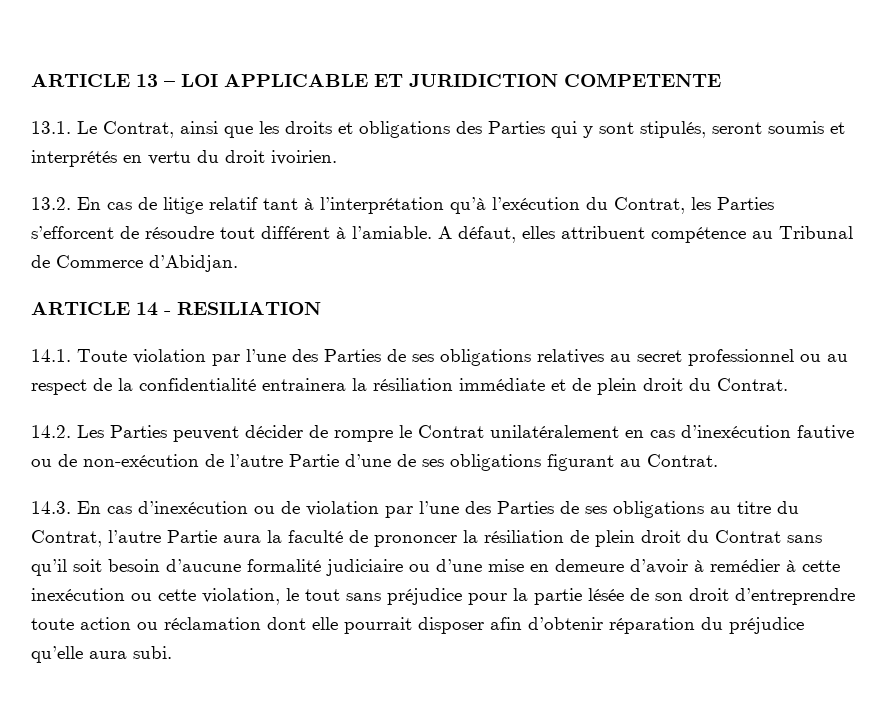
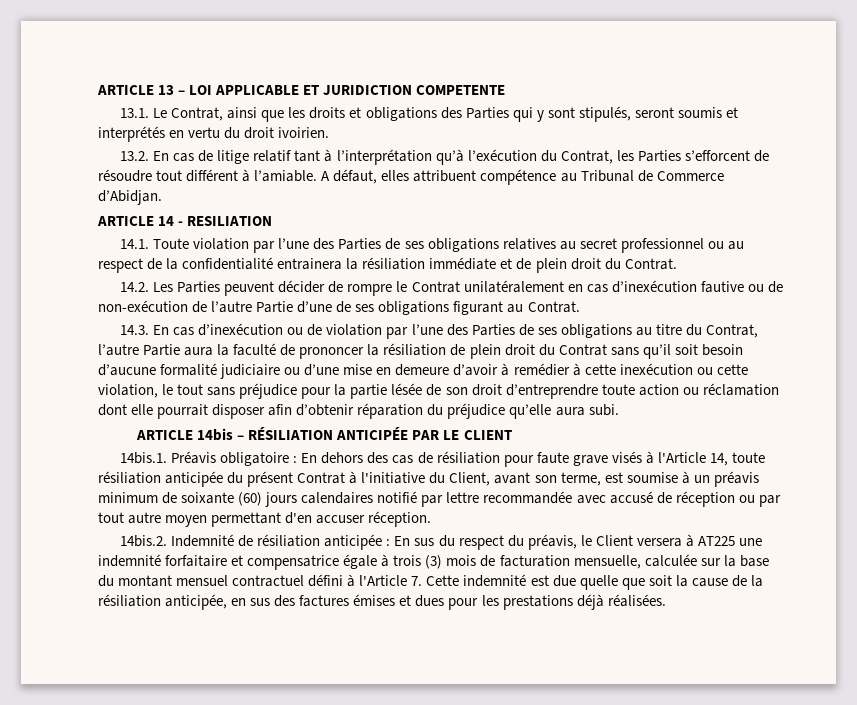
(172, 652) none -> [136,427,512,441] [120,451,765,467] [98,471,759,487] [98,491,781,507] [98,511,432,527] [120,534,762,550] [98,554,769,570] [98,574,763,590] [98,594,666,610] // ARTICLE 14bis – RÉSILIATION ANTICIPÉE PAR LE CLIENT // 14bis.1. Préavis obligatoire : En dehors des cas de résiliation pour faute grave visés à l'Article 14, toute résiliation anticipée du présent Contrat à l'initiative du Client, avant son terme, est soumise à un préavis minimum de soixante (60) jours calendaires notifié par lettre recommandée avec accusé de réception ou par tout autre moyen permettant d'en accuser réception. // 14bis.2. Indemnité de résiliation anticipée : En sus du respect du préavis, le Client versera à AT225 une indemnité forfaitaire et compensatrice égale à trois (3) mois de facturation mensuelle, calculée sur la base du montant mensuel contractuel défini à l'Article 7. Cette indemnité est due quelle que soit la cause de la résiliation anticipée, en sus des factures émises et dues pour les prestations déjà réalisées.

